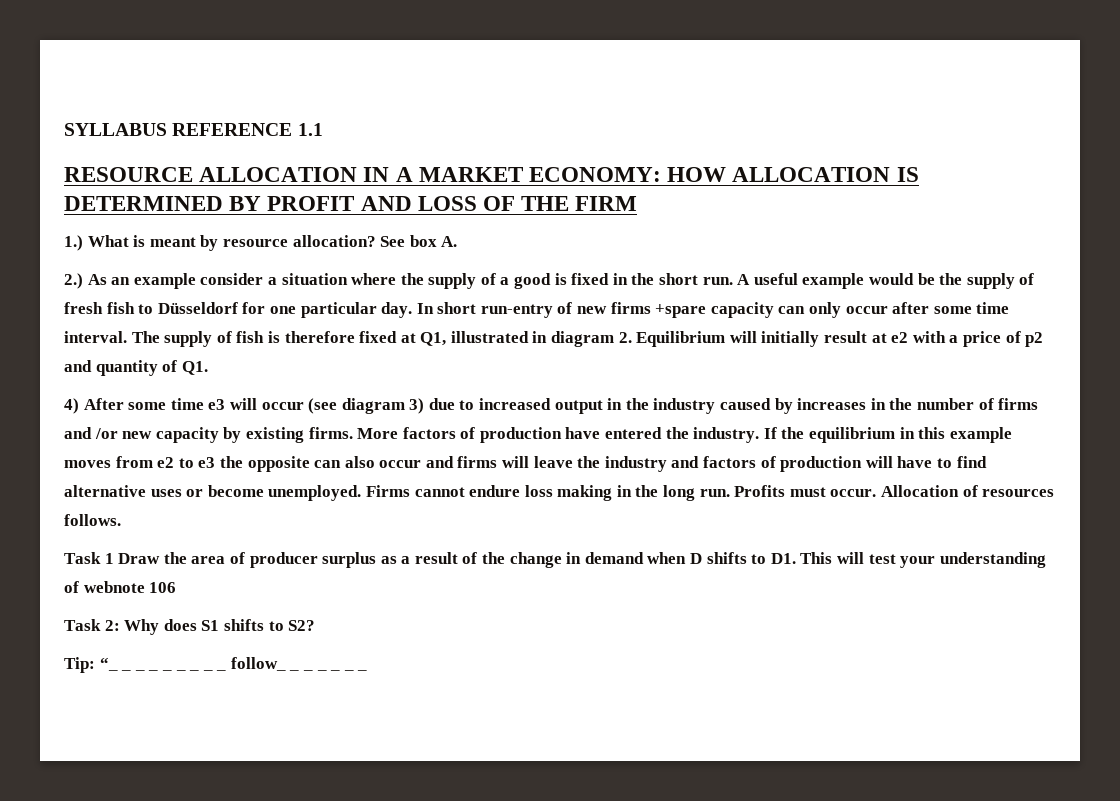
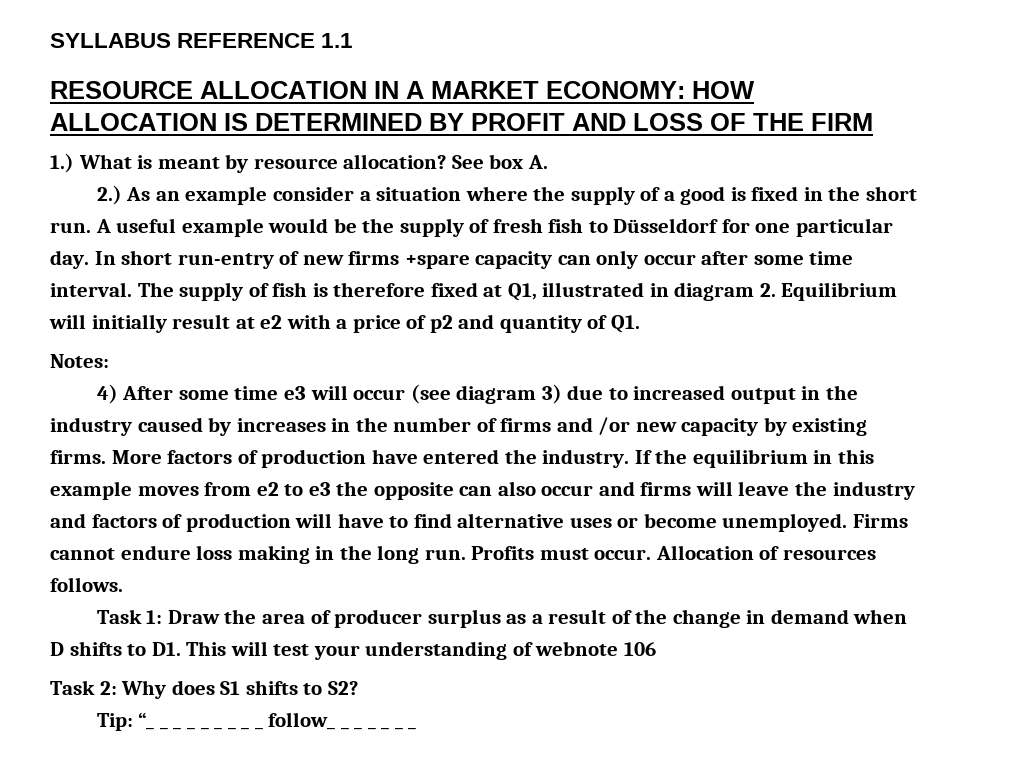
(208, 368) none -> [50,354,109,368] // Notes:
[104,553,114,564] 1 -> [146,610,163,624] 1:

